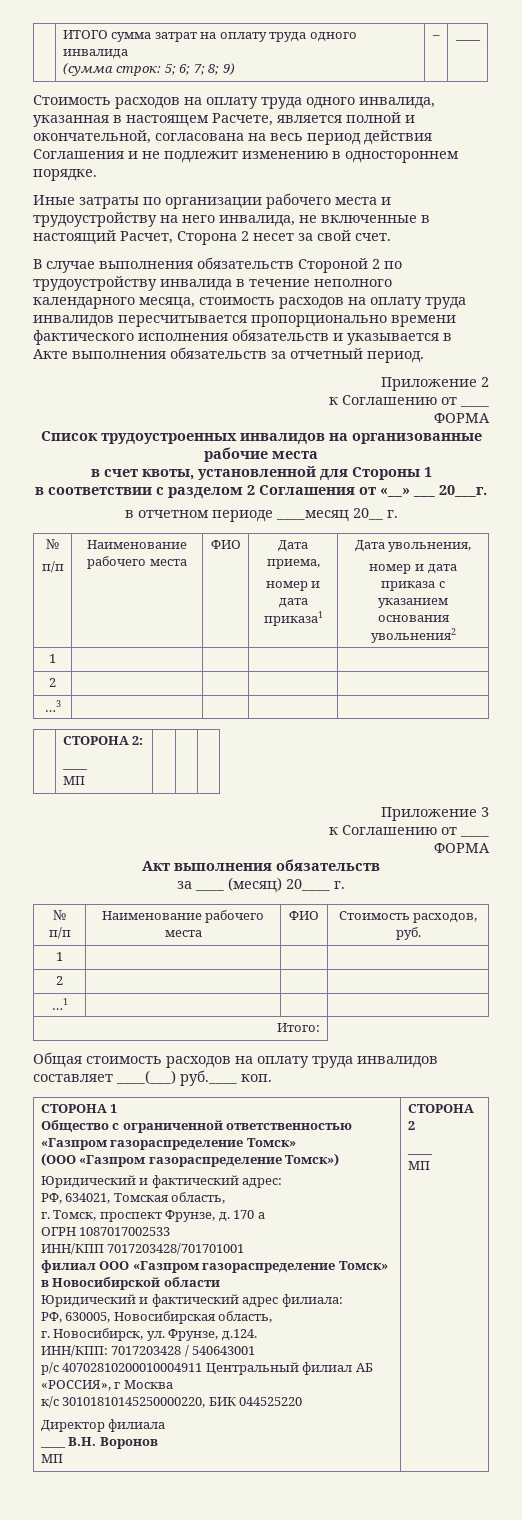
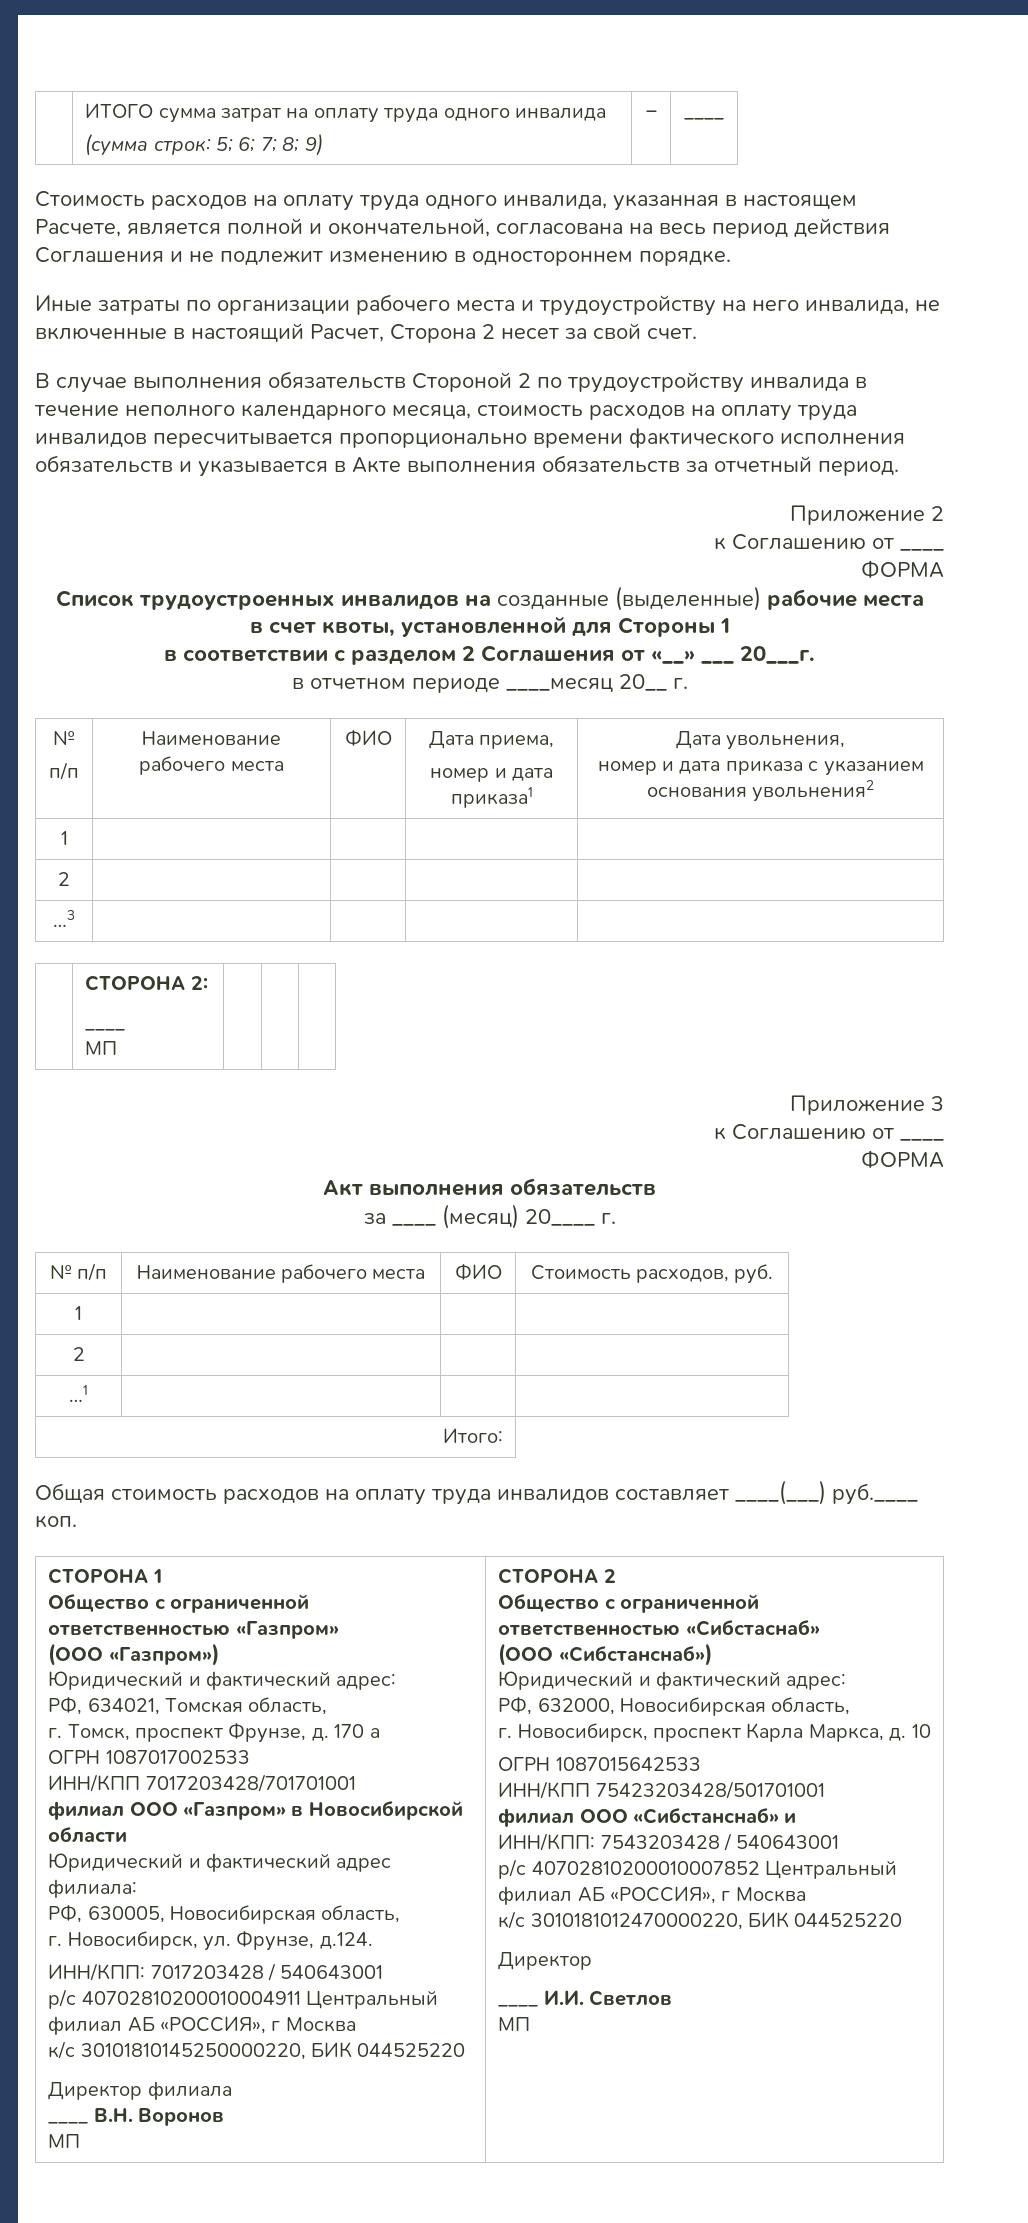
[351,433,482,444] организованные -> [496,586,761,611] созданные (выделенные)
[40,1138,296,1150] [40,1153,340,1167] «Газпром газораспределение Томск» // (ООО «Газпром газораспределение Томск») -> [235,1621,339,1639] [48,1643,219,1666] «Газпром» // (ООО «Газпром»)
[132,1261,388,1273] «Газпром газораспределение Томск» -> [182,1802,286,1820] «Газпром»
[406,1153,433,1155] // ____ -> [498,1594,759,1613] [498,1620,820,1636] [498,1643,712,1666] [498,1671,847,1690] [498,1697,851,1716] [498,1723,931,1742] [498,1757,701,1771] [498,1781,825,1799] [498,1808,797,1827] [498,1833,840,1851] [498,1859,897,1879] [498,1886,806,1905] [498,1911,903,1930] [498,1952,593,1970] [498,2005,539,2007] [543,1990,672,2006] // Общество с ограниченной ответственностью «Сибстаснаб» // (ООО «Сибстанснаб») // Юридический и фактический адрес: // РФ, 632000, Новосибирская область, // г. Новосибирск, проспект Карла Маркса, д. 10 // ОГРН 1087015642533 // ИНН/КПП 75423203428/501701001 // филиал ООО «Сибстанснаб» и // ИНН/КПП: 7543203428 / 540643001 // р/с 40702810200010007852 Центральный филиал АБ «РОССИЯ», г Москва // к/с 3010181012470000220, БИК 044525220 // Директор // ____ И.И. Светлов

